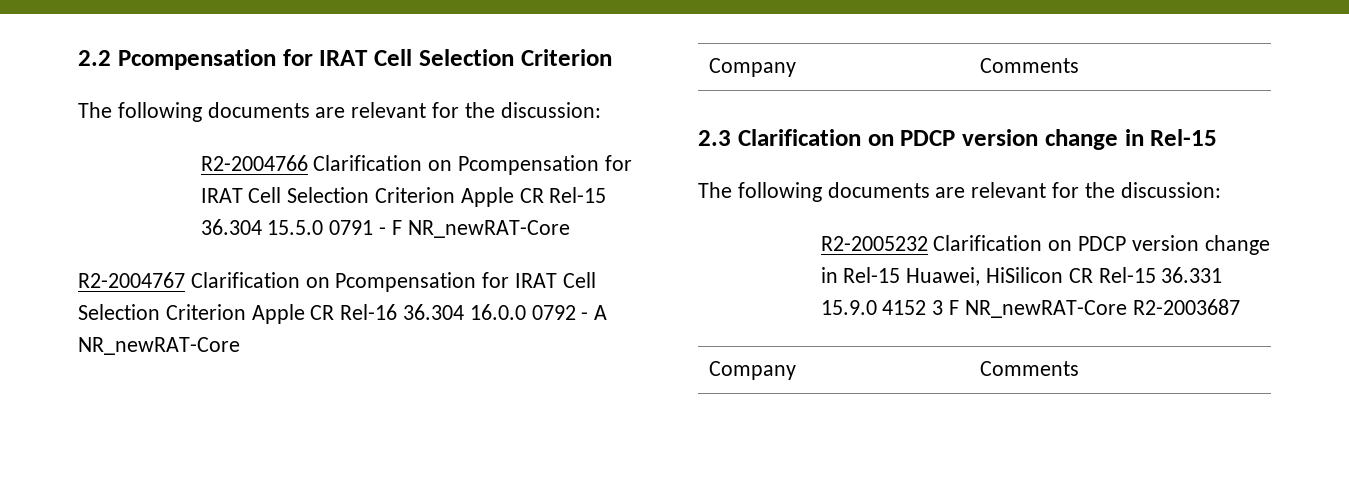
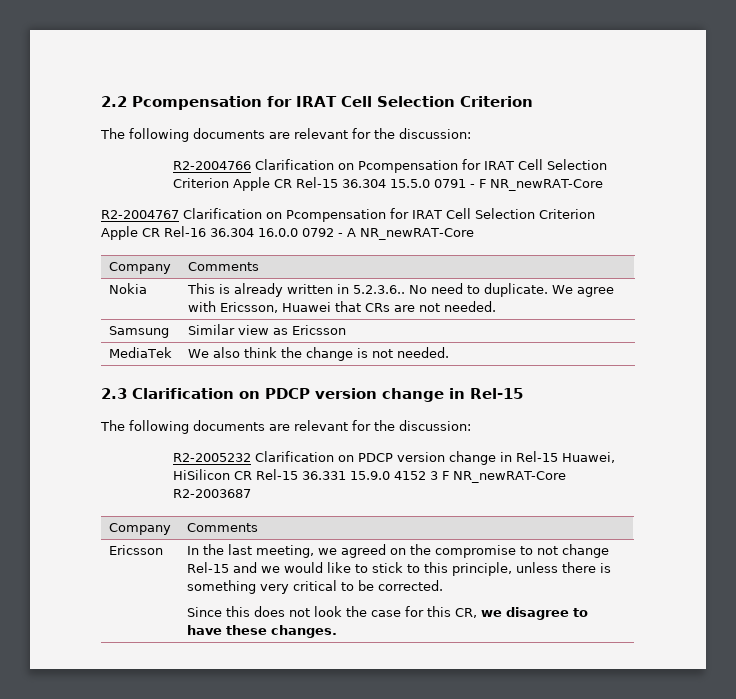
(1079, 65) none -> [108,283,147,294] [186,283,614,297] [187,301,496,313] [108,326,169,338] [187,324,346,335] [108,347,172,358] [187,347,449,361] // Nokia | This is already written in 5.2.3.6.. No need to duplicate. We agree with Ericsson, Huawei that CRs are not needed. // Samsung | Similar view as Ericsson // MediaTek | We also think the change is not needed.
(1079, 368) none -> [108,545,163,555] [186,544,609,558] [186,562,611,576] [186,580,443,594] [186,606,588,620] [186,625,337,638] // Ericsson | In the last meeting, we agreed on the compromise to not change Rel-15 and we would like to stick to this principle, unless there is something very critical to be corrected. // Since this does not look the case for this CR, we disagree to have these changes.

